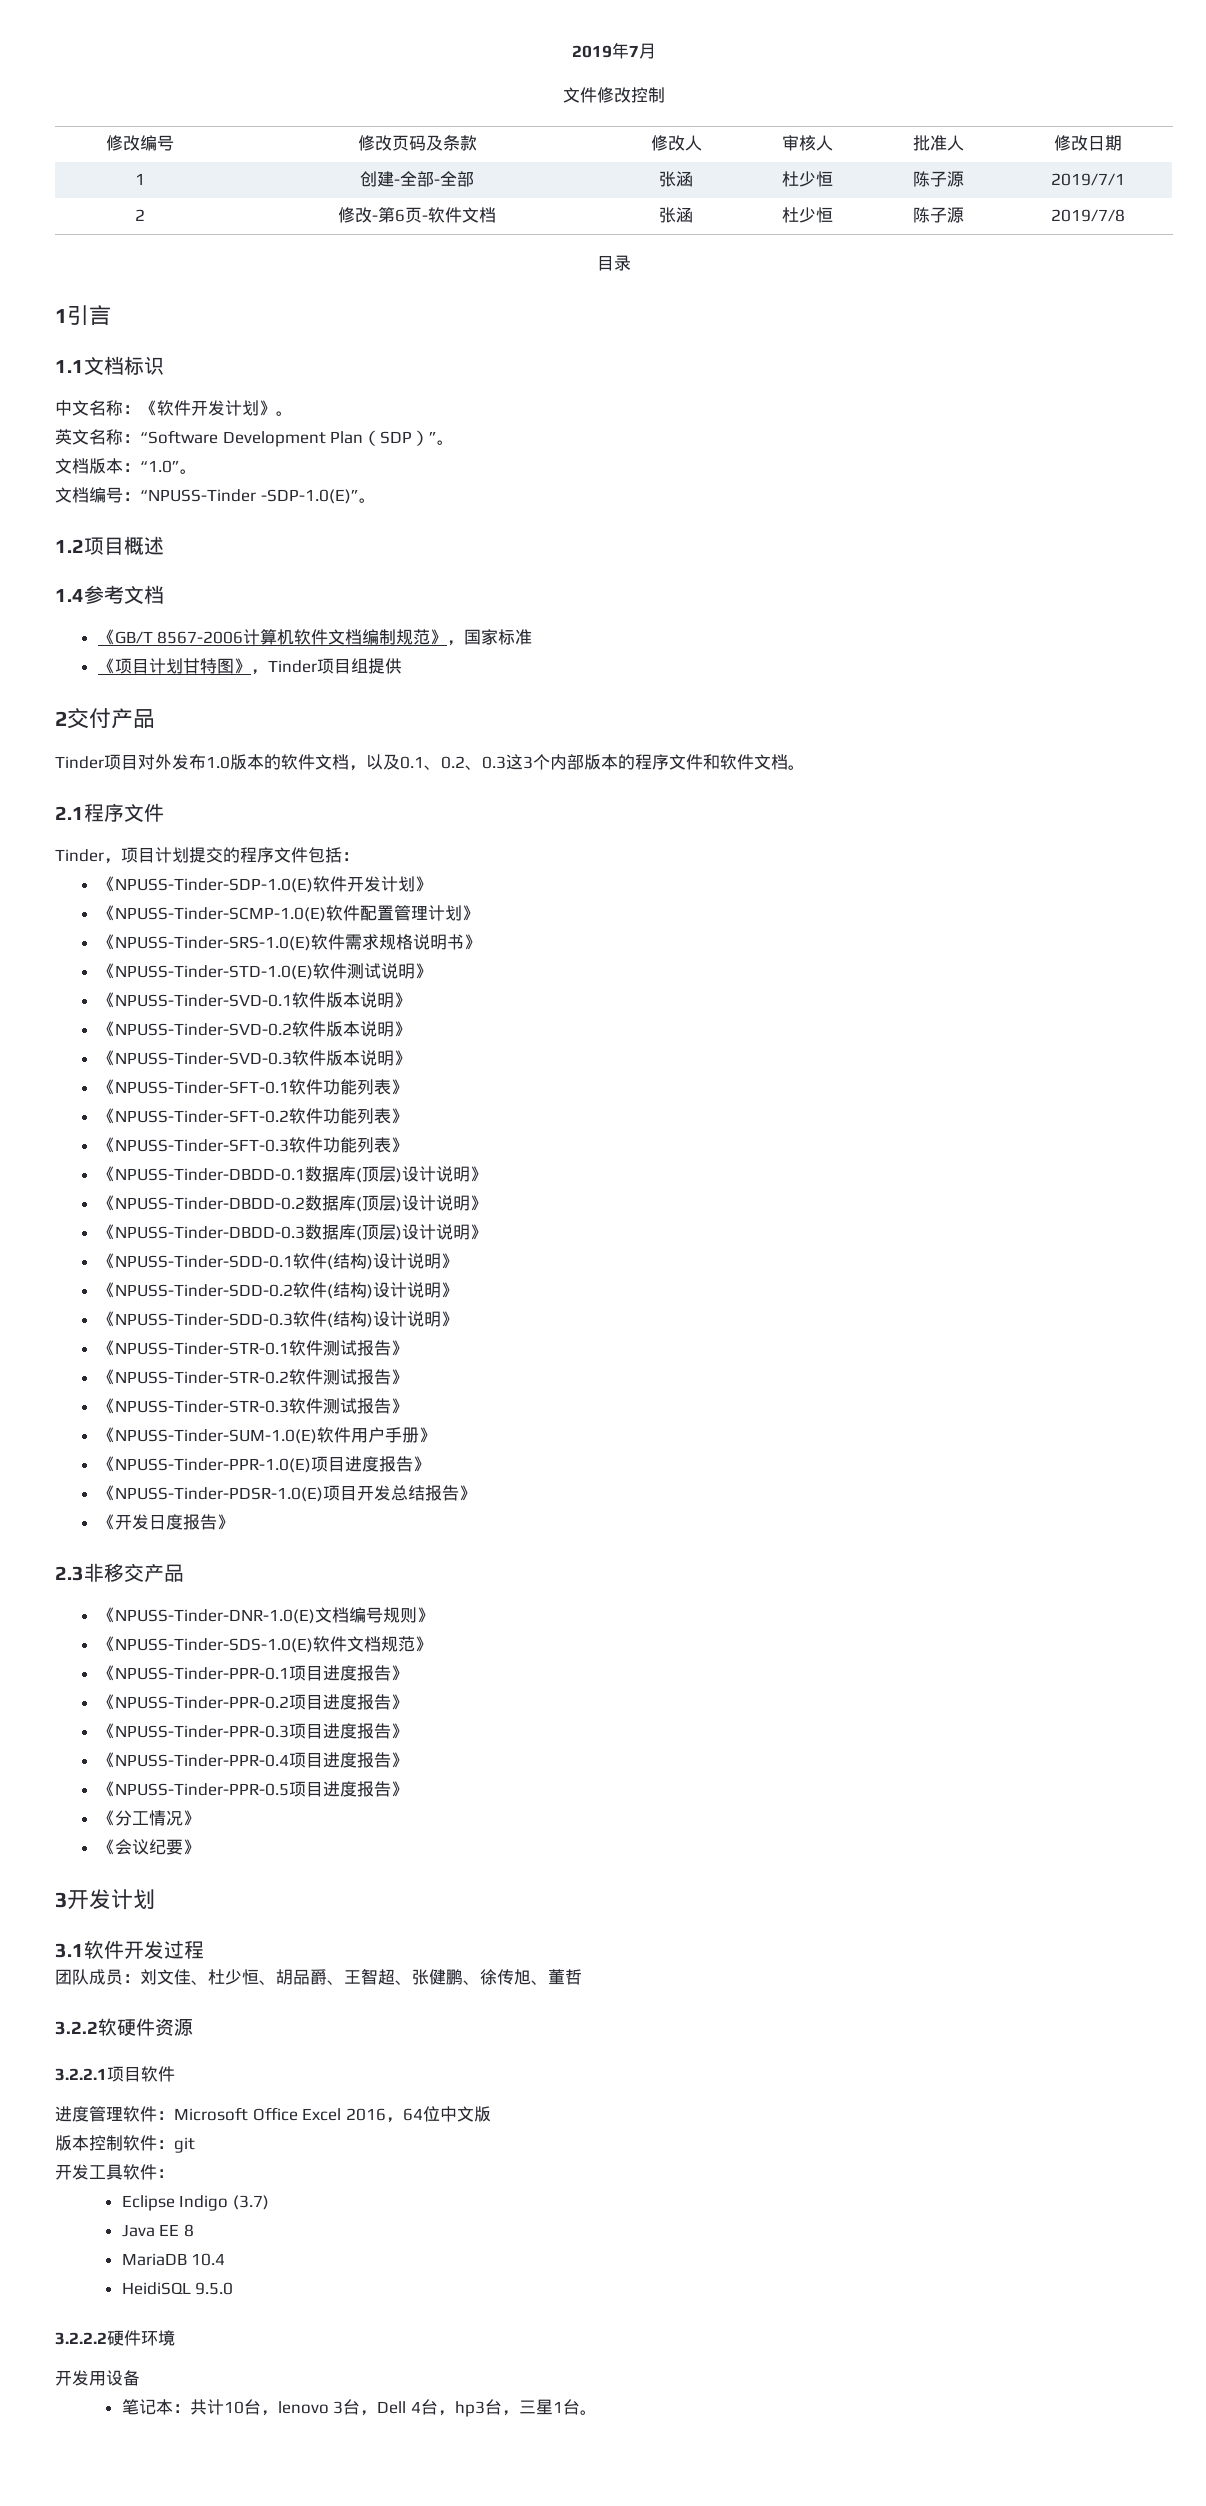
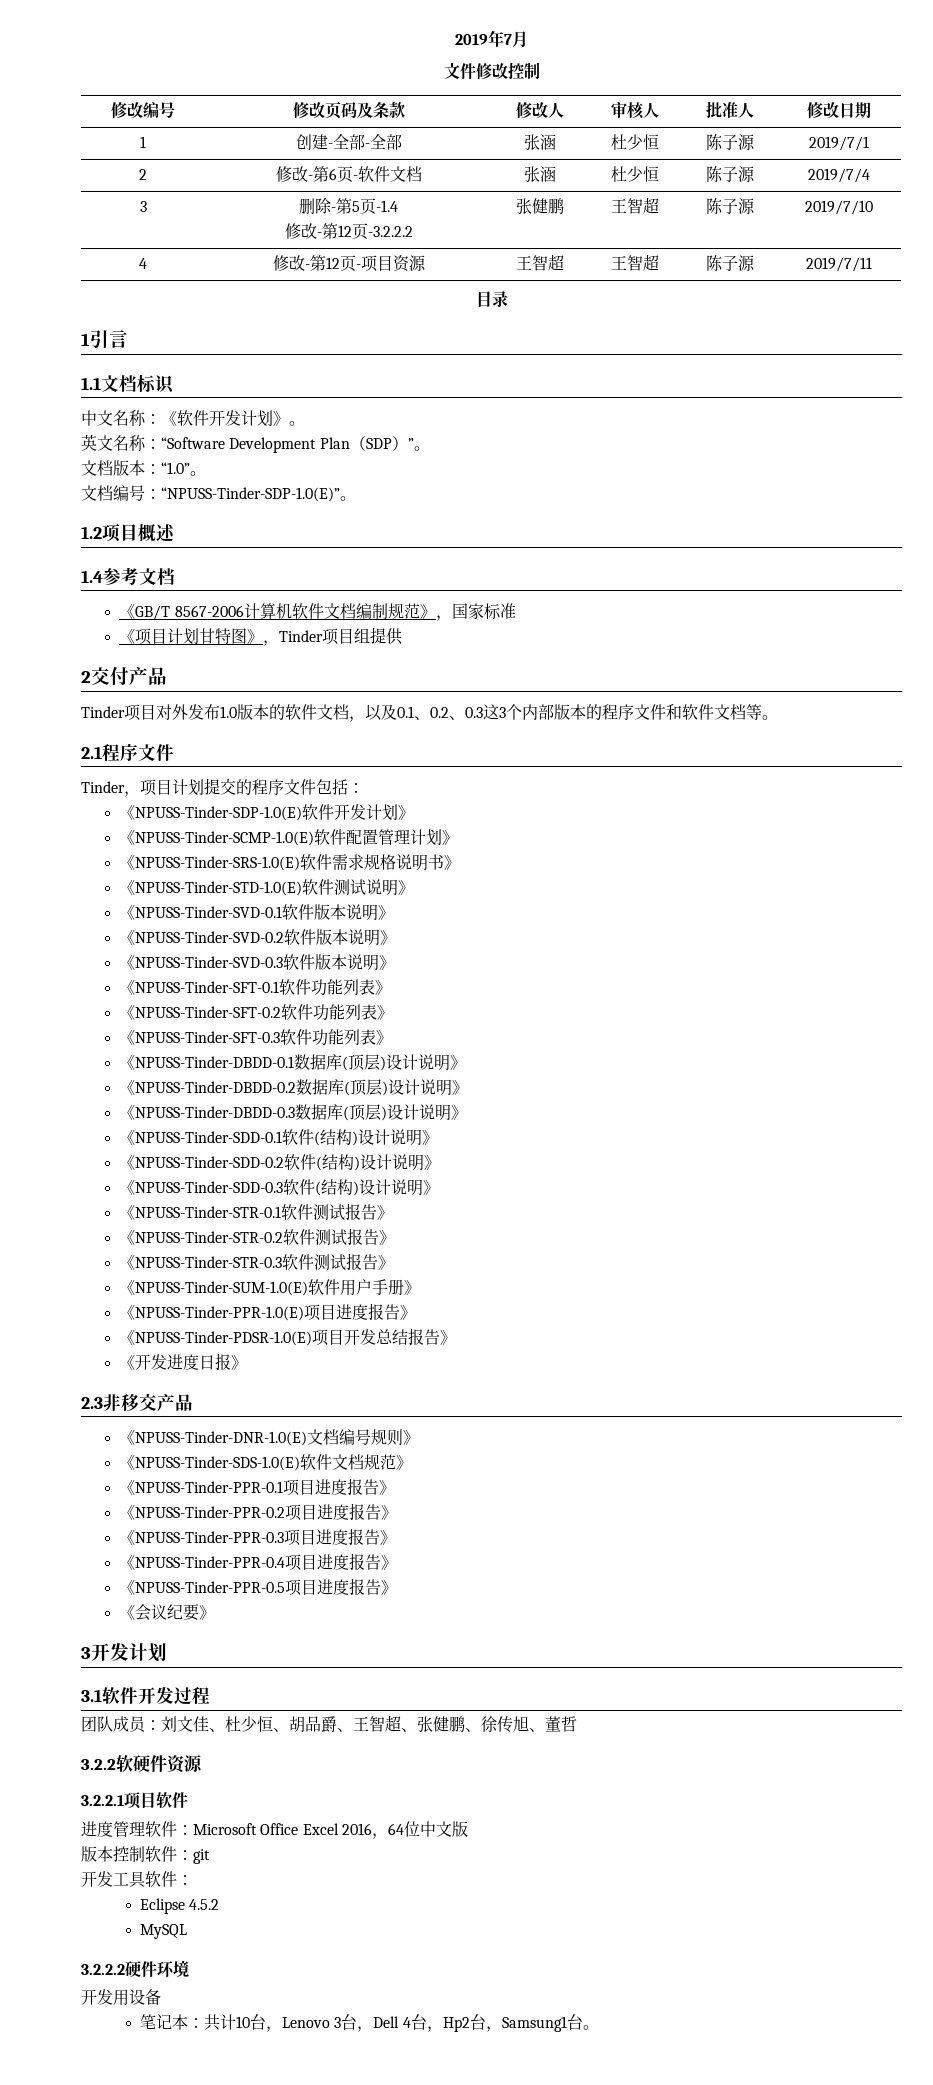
[1051,209,1125,222] 2019/7/8 -> [808,168,870,183] [139,201,147,212] [299,198,398,215] [284,223,413,240] [516,198,564,214] [611,197,659,214] [706,198,755,214] [805,200,873,215] [139,258,147,269] [272,255,426,272] [516,254,564,271] [611,254,659,271] [706,255,755,271] [806,257,872,272] 2019/7/4 // 3 | 删除-第5页-1.4 // 修改-第12页-3.2.2.2 | 张健鹏 | 王智超 | 陈子源 | 2019/7/10 // 4 | 修改-第12页-项目资源 | 王智超 | 王智超 | 陈子源 | 2019/7/11
[140,489,359,504] “NPUSS-Tinder -SDP-1.0(E)” -> [161,487,340,502] “NPUSS-Tinder-SDP-1.0(E)”
(788, 762) none -> [746,704,762,720] 等
[148,1514,217,1530] 日度报告 -> [167,1353,232,1370] 进度日报
[97,1810,200,1826] // 《分工情况》 -> (398, 1587) none
[179,2195,269,2211] [121,2224,194,2237] [121,2253,226,2266] [121,2282,234,2295] Indigo (3.7) // Java EE 8 // MariaDB 10.4 // HeidiSQL 9.5.0 -> [189,1899,220,1910] [140,1924,188,1939] 4.5.2 // MySQL
[277,2401,329,2414] lenovo -> [282,2017,331,2028] Lenovo
[454,2399,563,2417] hp3台，三星1 -> [442,2014,567,2032] Hp2台，Samsung1

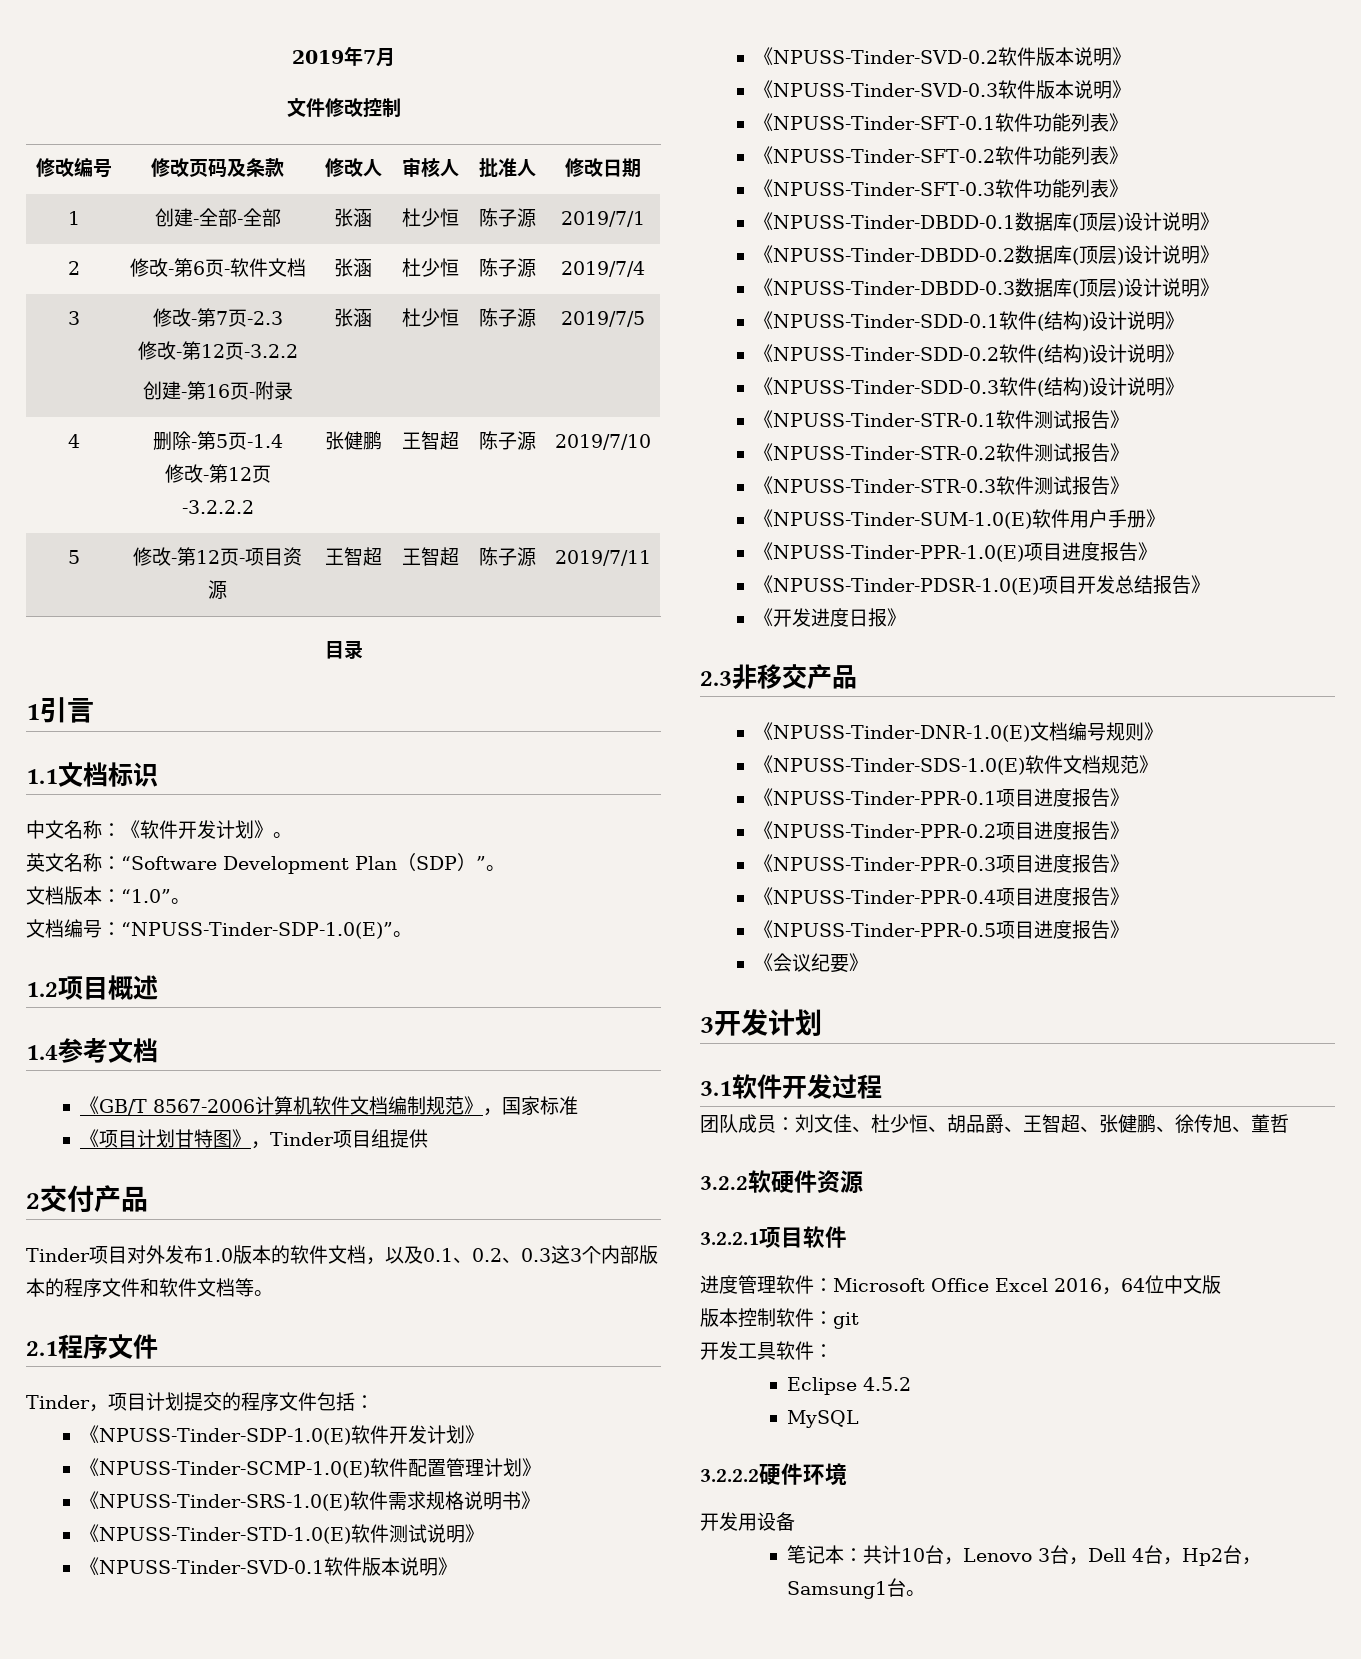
(147, 206) none -> [152,308,283,327] [137,341,298,360] [142,381,293,400] [334,308,372,327] [401,308,459,327] [478,308,536,328] [561,311,645,327] [67,434,80,448] | 修改-第7页-2.3 // 修改-第12页-3.2.2 // 创建-第16页-附录 | 张涵 | 杜少恒 | 陈子源 | 2019/7/5 // 4
[139,258,147,269] 4 -> [67,550,80,564] 5

